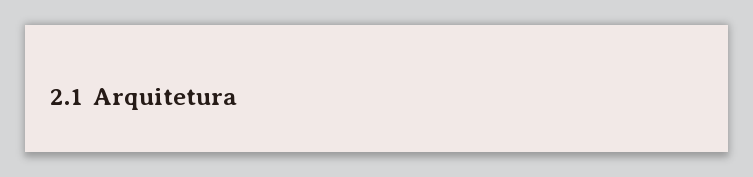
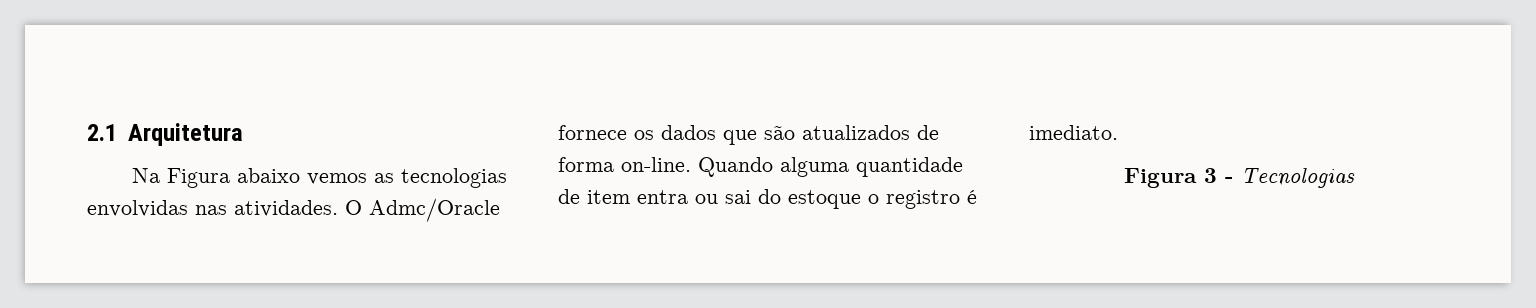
(237, 99) none -> [131,168,507,188] [87,198,500,222] [558,125,939,145] [558,157,963,177] [558,189,977,209] [1029,125,1118,140] [1124,168,1355,188] // Na Figura abaixo vemos as tecnologias envolvidas nas atividades. O Admc/Oracle fornece os dados que são atualizados de forma on-line. Quando alguma quantidade de item entra ou sai do estoque o registro é imediato. // Figura 3 - Tecnologias

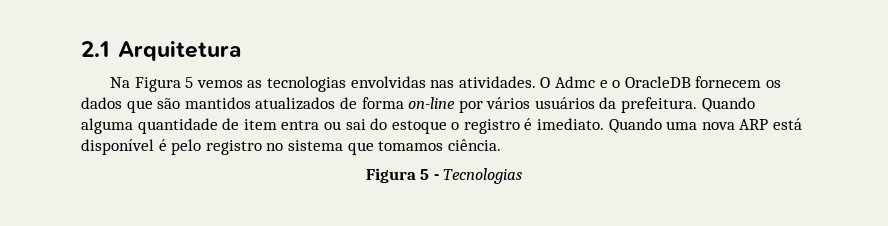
[236,168,300,183] abaixo -> [185,77,194,88] 5
[369,198,500,222] [558,125,627,140] Admc/Oracle fornece -> [554,76,762,88] Admc e o OracleDB fornecem
(795, 132) none -> [184,97,251,109] mantidos
[621,157,691,172] on-line. -> [408,97,698,113] on-line por vários usuários da prefeitura.
[1124,168,1217,188] // Figura 3 -> [608,118,803,133] [81,139,501,155] [365,168,430,183] Quando uma nova ARP está disponível é pelo registro no sistema que tomamos ciência. // Figura 5

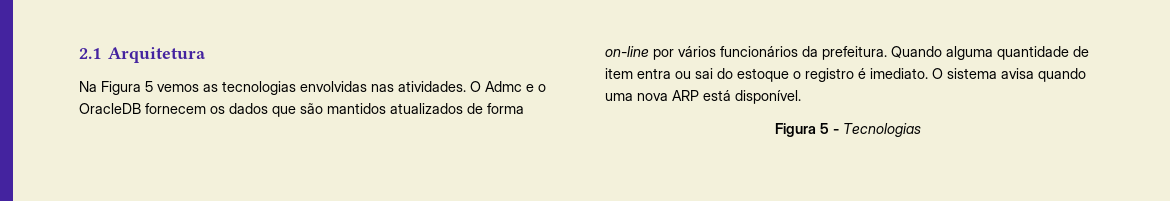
[534,97,595,109] usuários -> [720,46,798,57] funcionários
[608,118,803,133] [81,139,501,155] Quando uma nova ARP está disponível é pelo registro no sistema que tomamos ciência. -> [932,68,1086,82] [605,90,801,104] O sistema avisa quando uma nova ARP está disponível.

